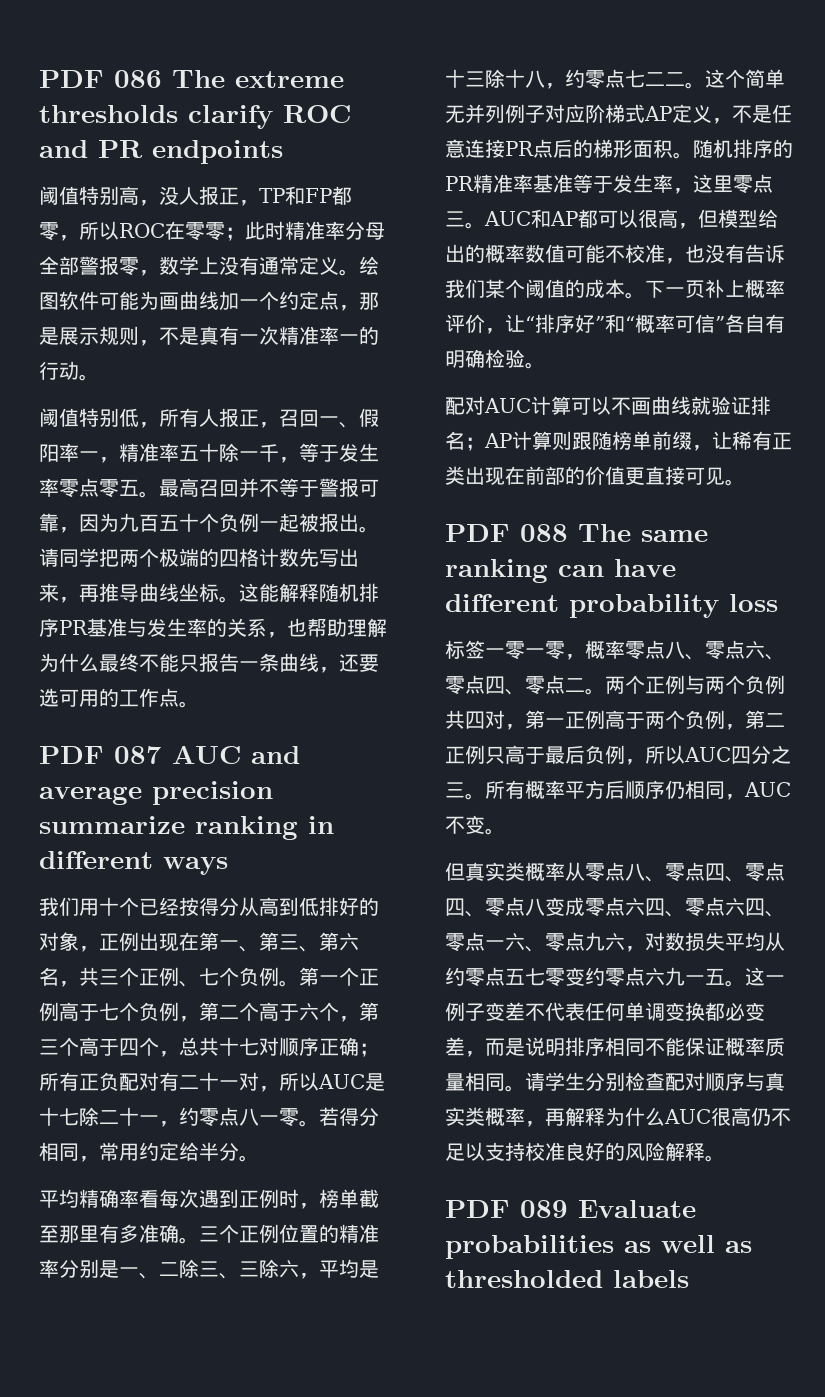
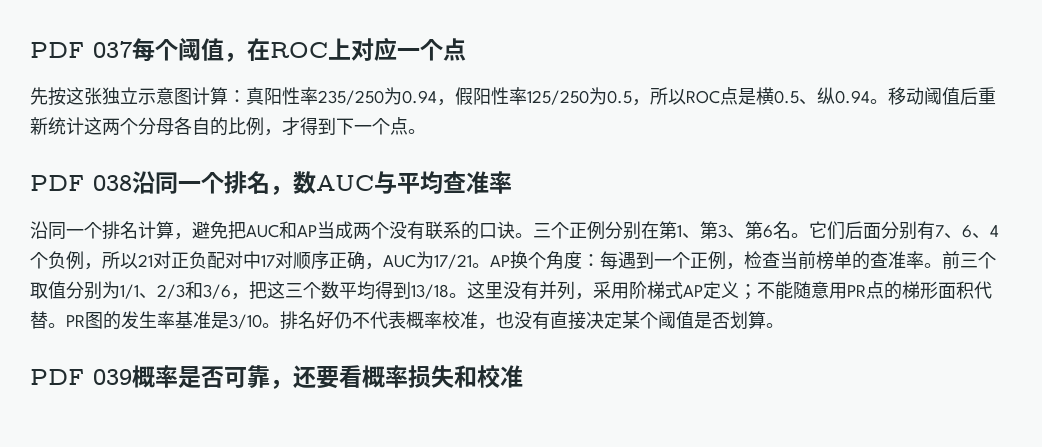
[39,70,344,88] [39,105,351,129] [39,140,283,164] [39,186,352,206] [39,221,385,241] [39,256,379,276] [39,291,379,311] [39,326,379,346] [39,361,99,381] [39,408,379,428] [39,443,379,463] [39,478,379,498] [39,513,379,533] [39,548,359,567] [39,583,379,603] [39,618,387,638] [39,653,379,673] [39,688,199,708] [39,745,300,764] [39,781,273,805] [39,816,334,840] [39,851,228,875] [39,897,379,916] [39,932,359,952] [39,967,379,987] [39,1002,379,1022] [39,1037,379,1057] [39,1072,385,1092] [39,1107,379,1127] [39,1142,259,1162] [39,1189,379,1209] [39,1224,379,1244] [39,1259,379,1279] [445,69,785,89] [445,104,792,124] [445,139,793,159] [445,174,773,194] [445,209,778,229] [445,244,785,264] [445,279,785,299] [445,314,785,334] [445,349,545,369] [445,396,771,415] [445,431,792,451] [445,466,745,486] [445,524,708,542] [445,559,676,583] [445,594,778,618] [445,640,785,660] [445,675,785,695] [445,710,785,730] [445,745,791,765] [445,780,791,800] [445,815,505,835] [445,862,785,882] [445,897,785,917] [445,932,785,952] [445,967,785,987] [445,1002,765,1021] [445,1037,785,1057] [445,1072,785,1092] [445,1107,791,1127] [445,1142,725,1162] [445,1200,696,1218] [445,1235,752,1259] [445,1270,689,1288] PDF 086 The extreme thresholds clarify ROC and PR endpoints // 阈值特别高，没人报正，TP和FP都零，所以ROC在零零；此时精准率分母全部警报零，数学上没有通常定义。绘图软件可能为画曲线加一个约定点，那是展示规则，不是真有一次精准率一的行动。 // 阈值特别低，所有人报正，召回一、假阳率一，精准率五十除一千，等于发生率零点零五。最高召回并不等于警报可靠，因为九百五十个负例一起被报出。请同学把两个极端的四格计数先写出来，再推导曲线坐标。这能解释随机排序PR基准与发生率的关系，也帮助理解为什么最终不能只报告一条曲线，还要选可用的工作点。 // PDF 087 AUC and average precision summarize ranking in different ways // 我们用十个已经按得分从高到低排好的对象，正例出现在第一、第三、第六名，共三个正例、七个负例。第一个正例高于七个负例，第二个高于六个，第三个高于四个，总共十七对顺序正确；所有正负配对有二十一对，所以AUC是十七除二十一，约零点八一零。若得分相同，常用约定给半分。 // 平均精确率看每次遇到正例时，榜单截至那里有多准确。三个正例位置的精准率分别是一、二除三、三除六，平均是十三除十八，约零点七二二。这个简单无并列例子对应阶梯式AP定义，不是任意连接PR点后的梯形面积。随机排序的PR精准率基准等于发生率，这里零点三。AUC和AP都可以很高，但模型给出的概率数值可能不校准，也没有告诉我们某个阈值的成本。下一页补上概率评价，让“排序好”和“概率可信”各自有明确检验。 // 配对AUC计算可以不画曲线就验证排名；AP计算则跟随榜单前缀，让稀有正类出现在前部的价值更直接可见。 // PDF 088 The same ranking can have different probability loss // 标签一零一零，概率零点八、零点六、零点四、零点二。两个正例与两个负例共四对，第一正例高于两个负例，第二正例只高于最后负例，所以AUC四分之三。所有概率平方后顺序仍相同，AUC不变。 // 但真实类概率从零点八、零点四、零点四、零点八变成零点六四、零点六四、零点一六、零点九六，对数损失平均从约零点五七零变约零点六九一五。这一例子变差不代表任何单调变换都必变差，而是说明排序相同不能保证概率质量相同。请学生分别检查配对顺序与真实类概率，再解释为什么AUC很高仍不足以支持校准良好的风险解释。 // PDF 089 Evaluate probabilities as well as thresholded labels -> [30,37,466,62] [30,87,996,106] [30,117,426,136] [30,171,512,195] [30,221,999,240] [30,251,996,270] [30,281,992,300] [30,311,784,330] [30,365,523,389] PDF 037每个阈值，在ROC上对应一个点 // 先按这张独立示意图计算：真阳性率235/250为0.94，假阳性率125/250为0.5，所以ROC点是横0.5、纵0.94。移动阈值后重新统计这两个分母各自的比例，才得到下一个点。 // PDF 038沿同一个排名，数AUC与平均查准率 // 沿同一个排名计算，避免把AUC和AP当成两个没有联系的口诀。三个正例分别在第1、第3、第6名。它们后面分别有7、6、4个负例，所以21对正负配对中17对顺序正确，AUC为17/21。AP换个角度：每遇到一个正例，检查当前榜单的查准率。前三个取值分别为1/1、2/3和3/6，把这三个数平均得到13/18。这里没有并列，采用阶梯式AP定义；不能随意用PR点的梯形面积代替。PR图的发生率基准是3/10。排名好仍不代表概率校准，也没有直接决定某个阈值是否划算。 // PDF 039概率是否可靠，还要看概率损失和校准

